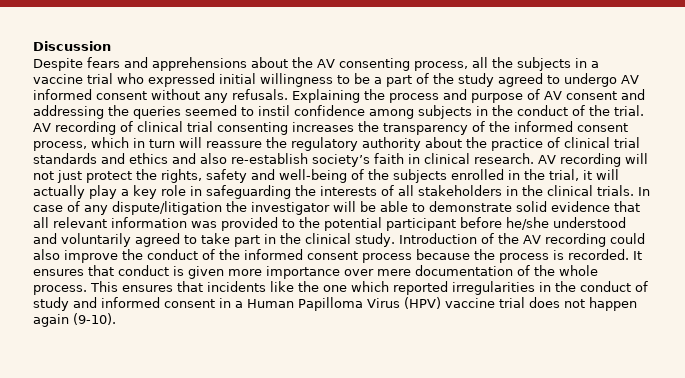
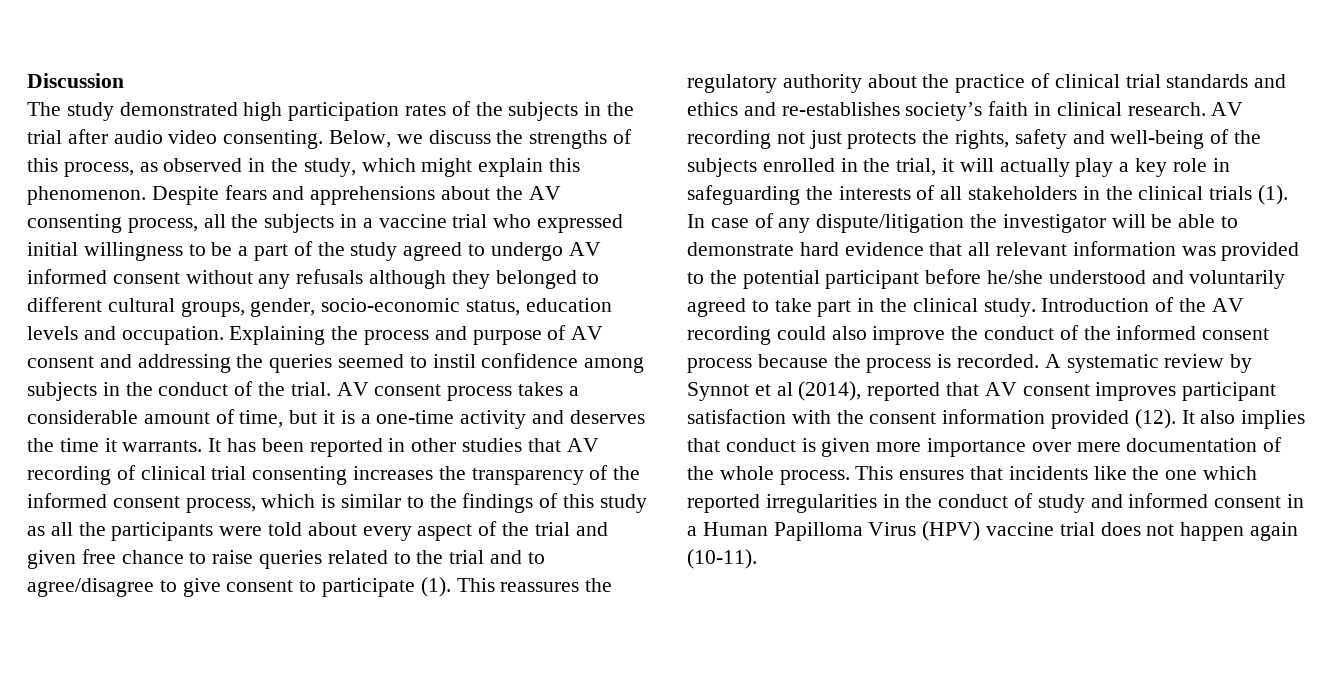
(111, 46) none -> [27,101,635,121] [27,129,633,149] [27,158,581,177] [27,186,146,205] The study demonstrated high participation rates of the subjects in the trial after audio video consenting. Below, we discuss the strengths of this process, as observed in the study, which might explain this phenomenon.
[232,89,288,100] refusals. -> [296,269,600,289] [27,297,612,317] [27,326,224,345] refusals although they belonged to different cultural groups, gender, socio-economic status, education levels and occupation.
(51, 127) none -> [374,382,579,401] [27,409,645,429] [27,438,599,457] consent process takes a considerable amount of time, but it is a one-time activity and deserves the time it warrants. It has been reported in other studies that AV
[133,137,262,148] in turn will reassure -> [321,493,647,513] [27,521,608,541] [27,549,545,569] [27,577,580,597] is similar to the findings of this study as all the participants were told about every aspect of the trial and given free chance to raise queries related to the trial and to agree/disagree to give consent to participate (1). This reassures
[200,153,308,164] also re-establish -> [781,102,900,116] re-establishes
[625,153,648,164] will -> (771, 139) none
[86,171,132,183] protect -> [847,132,917,149] protects
[597,185,634,196] trials. -> [1209,185,1289,205] trials (1).
[516,201,547,212] solid -> [799,242,839,256] hard
[633,251,642,260] [33,269,84,276] It ensures -> [1044,354,1253,373] [687,381,1277,401] [687,409,1306,429] A systematic review by Synnot et al (2014), reported that AV consent improves participant satisfaction with the consent information provided (12). It also implies
[73,313,116,325] (9-10). -> [687,549,757,569] (10-11).

